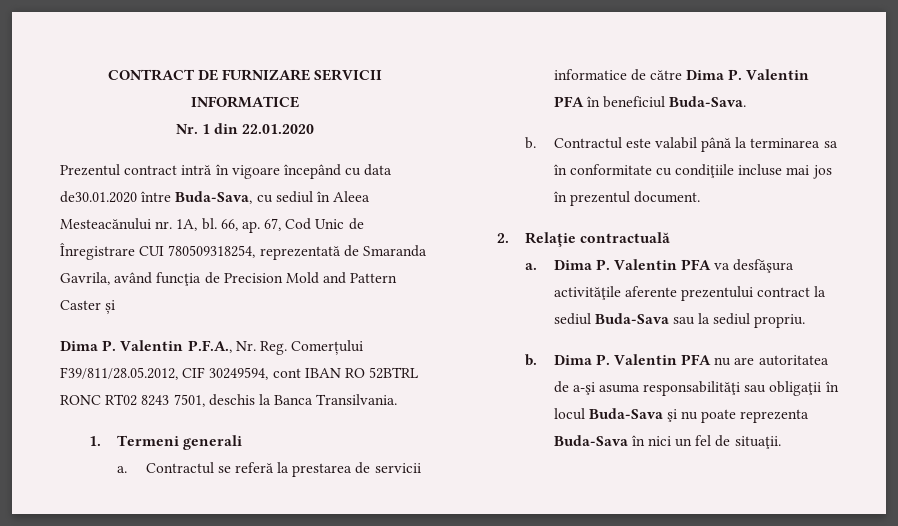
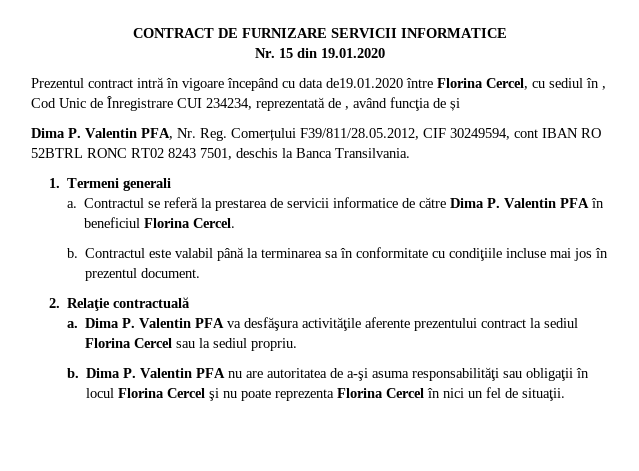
[201,123,315,134] 1 din 22.01.2020 -> [278,48,385,58] 15 din 19.01.2020
[60,191,371,204] [60,218,282,233] de30.01.2020 între Buda-Sava, cu sediul în Aleea Mesteacănului nr. 1A, bl. 66, ap. 67, -> [326,78,606,90] de19.01.2020 între Florina Cercel, cu sediul în ,
[168,245,256,258] 780509318254, -> [206,98,252,110] 234234,
[362,245,427,257] [60,272,110,285] Smaranda Gavrila, -> [345,106,349,110] ,
[223,272,398,284] [60,300,101,310] Precision Mold and Pattern Caster -> (446, 103) none
[187,340,232,353] P.F.A., -> [141,128,173,140] PFA,
[669,96,747,107] Buda-Sava. -> [144,218,236,228] Florina Cercel.
[594,313,669,324] Buda-Sava -> [84,338,172,348] Florina Cercel
[588,408,663,419] Buda-Sava -> [117,388,205,398] Florina Cercel
[553,435,628,446] Buda-Sava -> [336,388,424,398] Florina Cercel

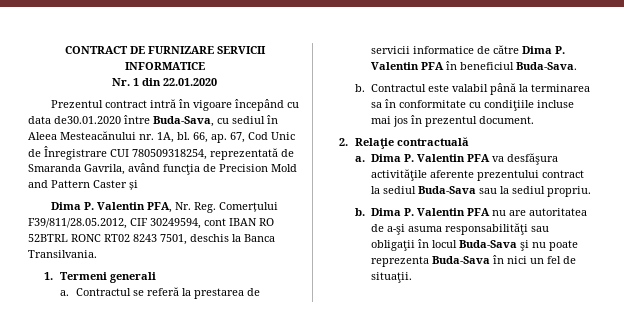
[278,48,385,58] 15 din 19.01.2020 -> [133,78,217,86] 1 din 22.01.2020
[326,78,606,90] de19.01.2020 între Florina Cercel, cu sediul în , -> [54,115,278,127] [28,131,245,143] de30.01.2020 între Buda-Sava, cu sediul în Aleea Mesteacănului nr. 1A, bl. 66, ap. 67,
[206,98,252,110] 234234, -> [132,149,207,160] 780509318254,
[345,106,349,110] , -> [28,164,125,175] Smaranda Gavrila,
(446, 103) none -> [219,164,297,172] [28,180,127,188] Precision Mold and Pattern Caster
[144,218,236,228] Florina Cercel. -> [516,62,578,70] Buda-Sava.
[84,338,172,348] Florina Cercel -> [418,186,477,194] Buda-Sava
[117,388,205,398] Florina Cercel -> [459,240,518,248] Buda-Sava
[336,388,424,398] Florina Cercel -> [432,256,491,264] Buda-Sava

